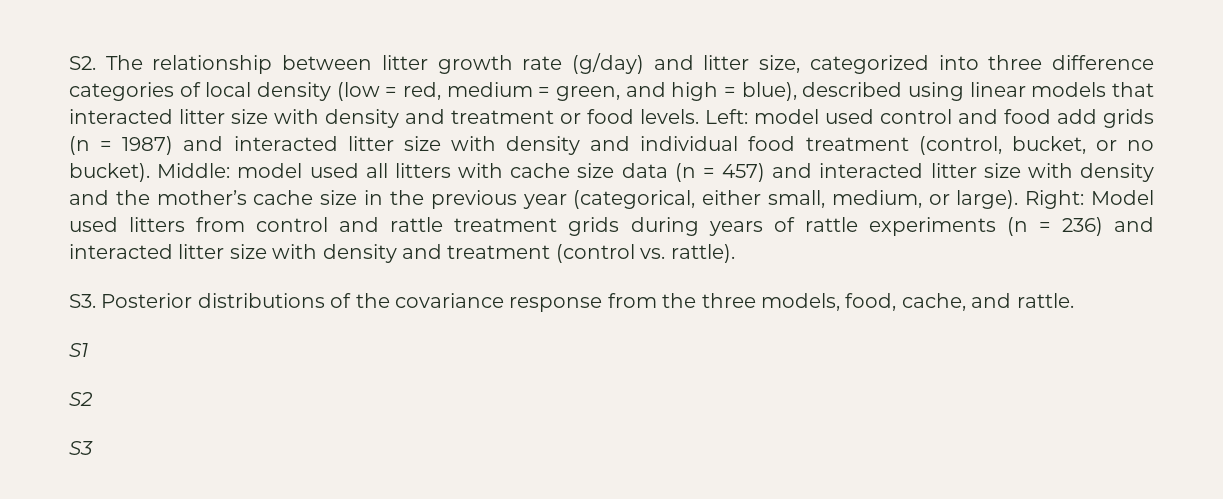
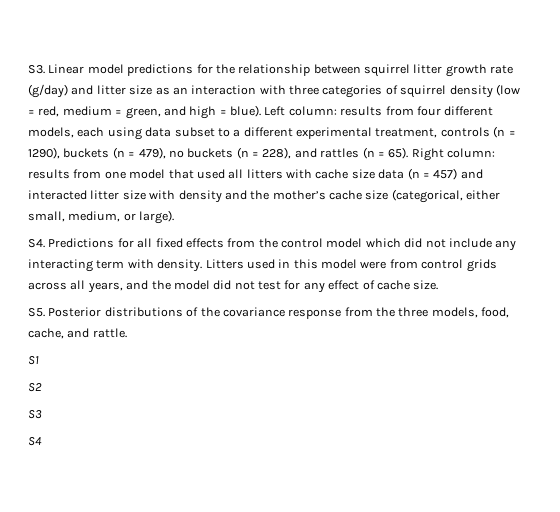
[69,55,143,70] S2. The -> [28,64,235,76] S3. Linear model predictions for the
(373, 62) none -> [364,64,410,77] squirrel
[759,55,1155,74] size, categorized into three difference -> [129,85,319,95] size as an interaction with three
[205,82,252,97] local -> [400,85,447,98] squirrel
[741,82,1154,101] [69,109,1154,128] [69,136,1154,155] [69,163,303,182] blue), described using linear models that interacted litter size with density and treatment or food levels. Left: model used control and food add grids (n = 1987) and interacted litter size with density and individual food treatment (control, bucket, or no bucket). Middle: model -> [230,105,494,117] [28,126,516,140] [28,147,495,161] [28,169,194,179] blue). Left column: results from four different models, each using data subset to a different experimental treatment, controls (n = 1290), buckets (n = 479), no buckets (n = 228), and rattles (n = 65). Right column: results from one model that
[364,190,567,209] in the previous year -> (389, 195) none
[1025,190,1154,209] [69,217,1154,236] [69,244,735,263] [69,294,96,308] Right: Model used litters from control and rattle treatment grids during years of rattle experiments (n = 236) and interacted litter size with density and treatment (control vs. rattle). // S3. -> [28,238,517,251] [28,259,497,272] [28,280,439,293] [28,308,45,317] // S4. Predictions for all fixed effects from the control model which did not include any interacting term with density. Litters used in this model were from control grids across all years, and the model did not test for any effect of cache size. // S5.
(93, 448) none -> [28,437,42,446] // S4

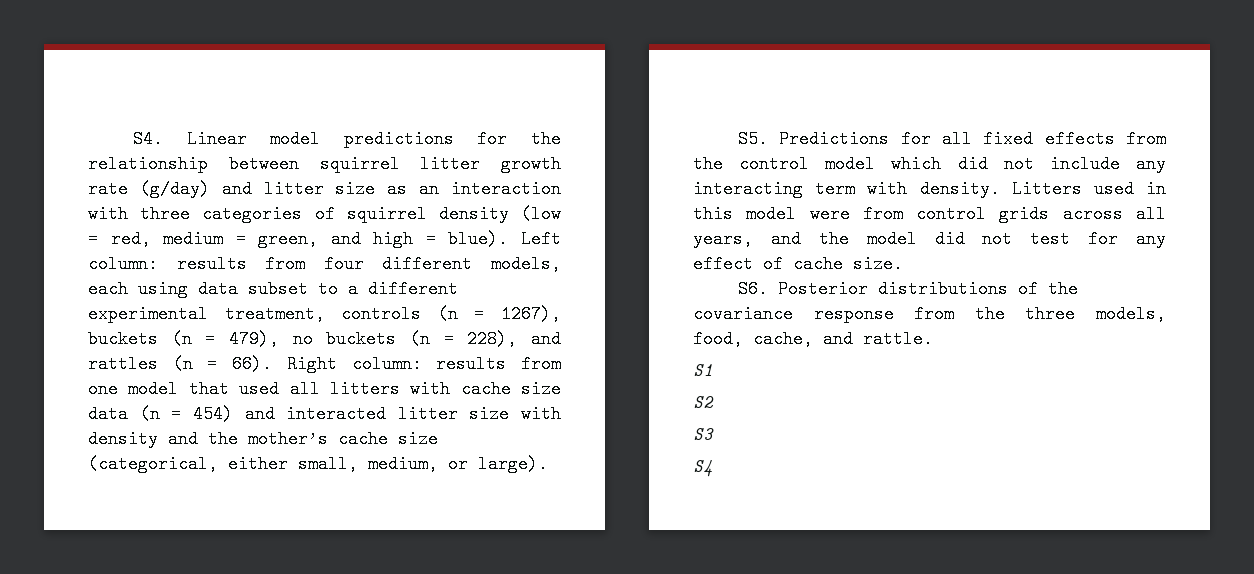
[28,65,45,74] S3. -> [132,130,163,148] S4.
[28,147,60,159] 1290), -> [501,305,561,323] 1267),
[388,147,409,159] 65). -> [232,355,273,373] 66).
[433,168,458,180] 457) -> [192,405,233,423] 454)
[28,239,45,248] S4. -> [737,130,768,148] S5.
[28,308,45,317] S5. -> [737,280,768,298] S6.

